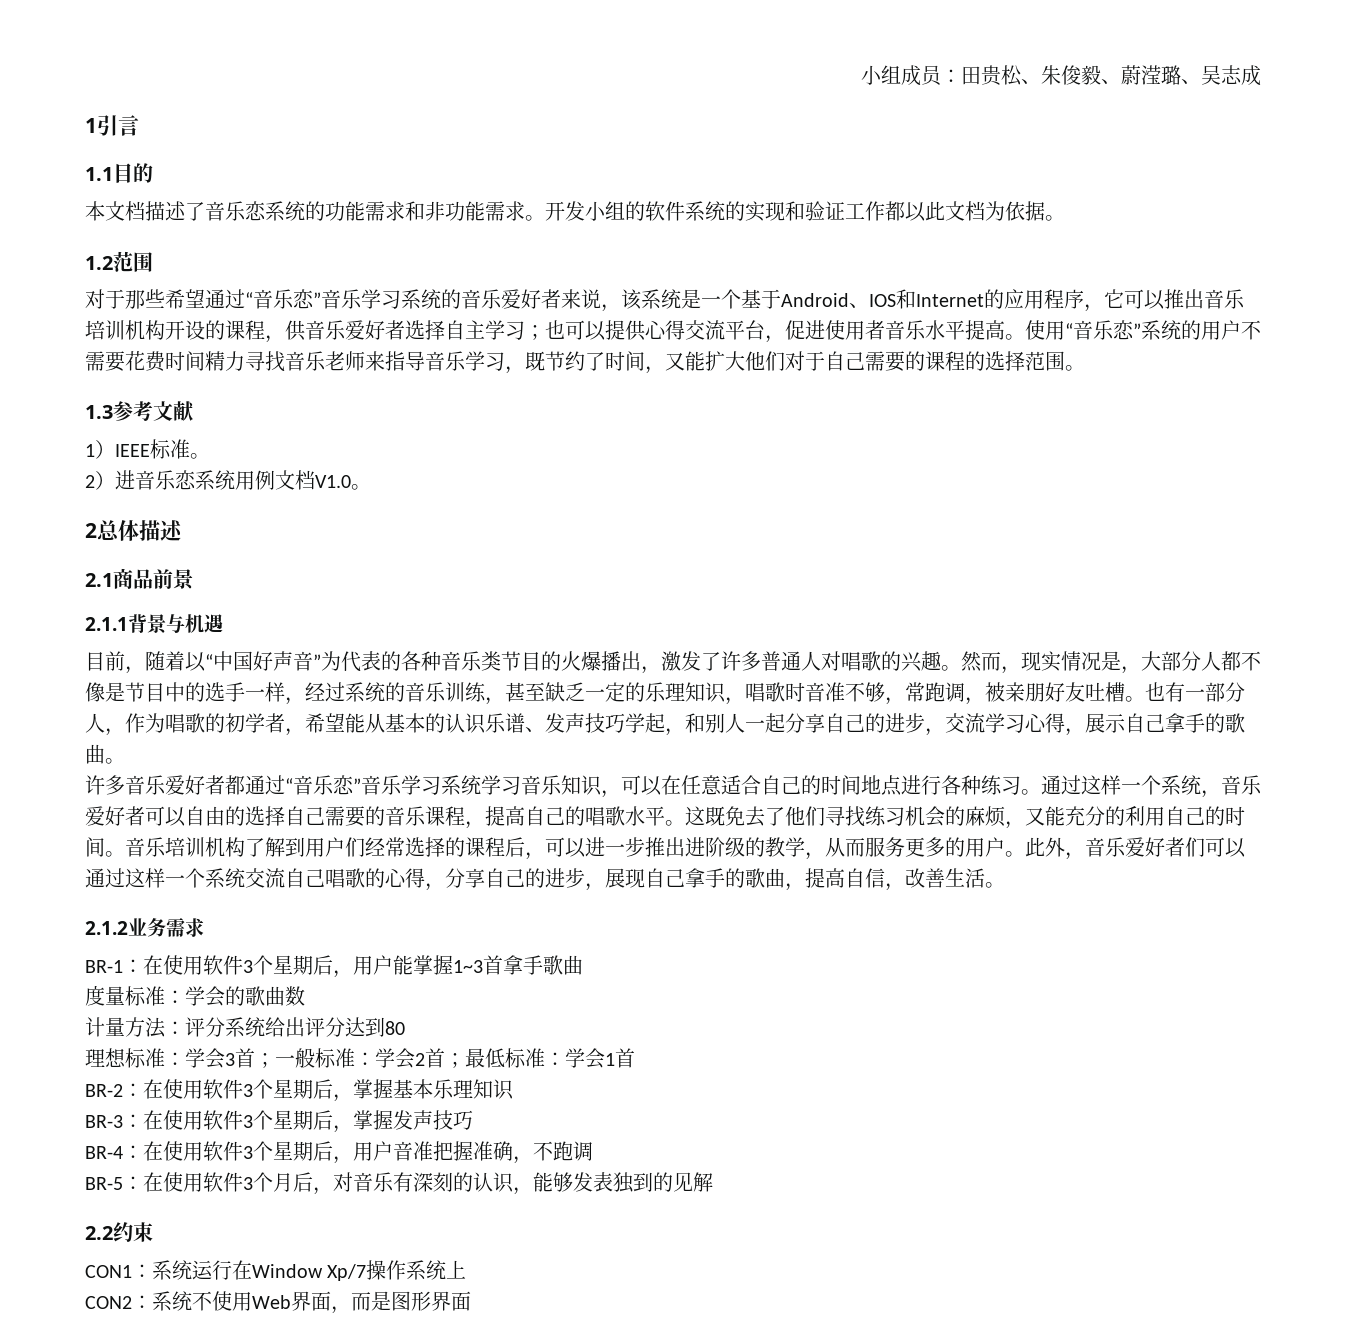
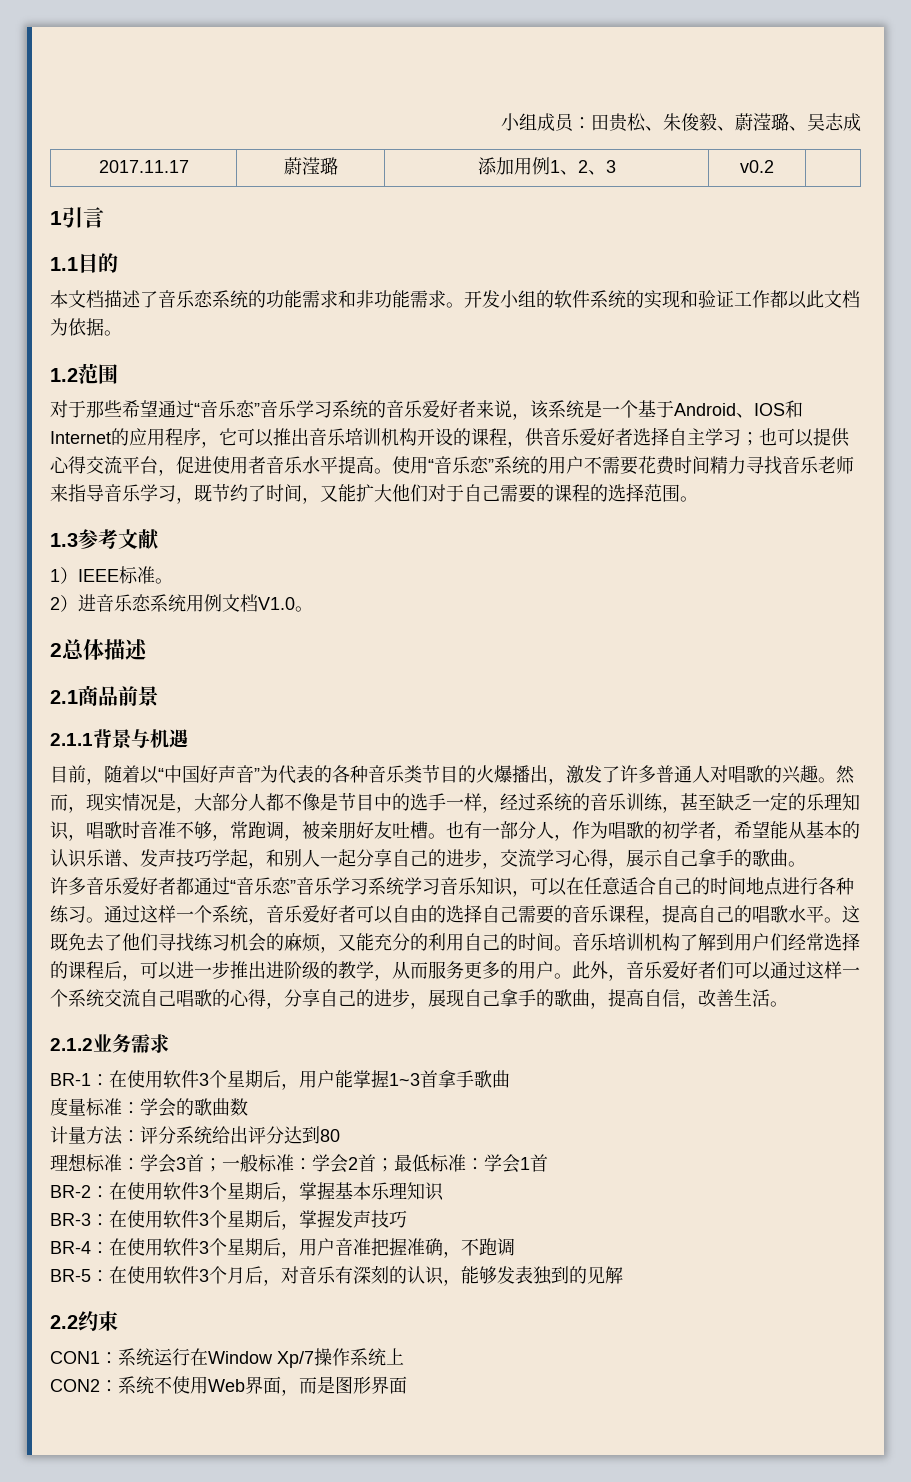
(1261, 75) none -> [98,160,189,173] [283,157,338,175] [477,157,616,175] [740,160,774,173] // 2017.11.17 | 蔚滢璐 | 添加用例1、2、3 | v0.2 |

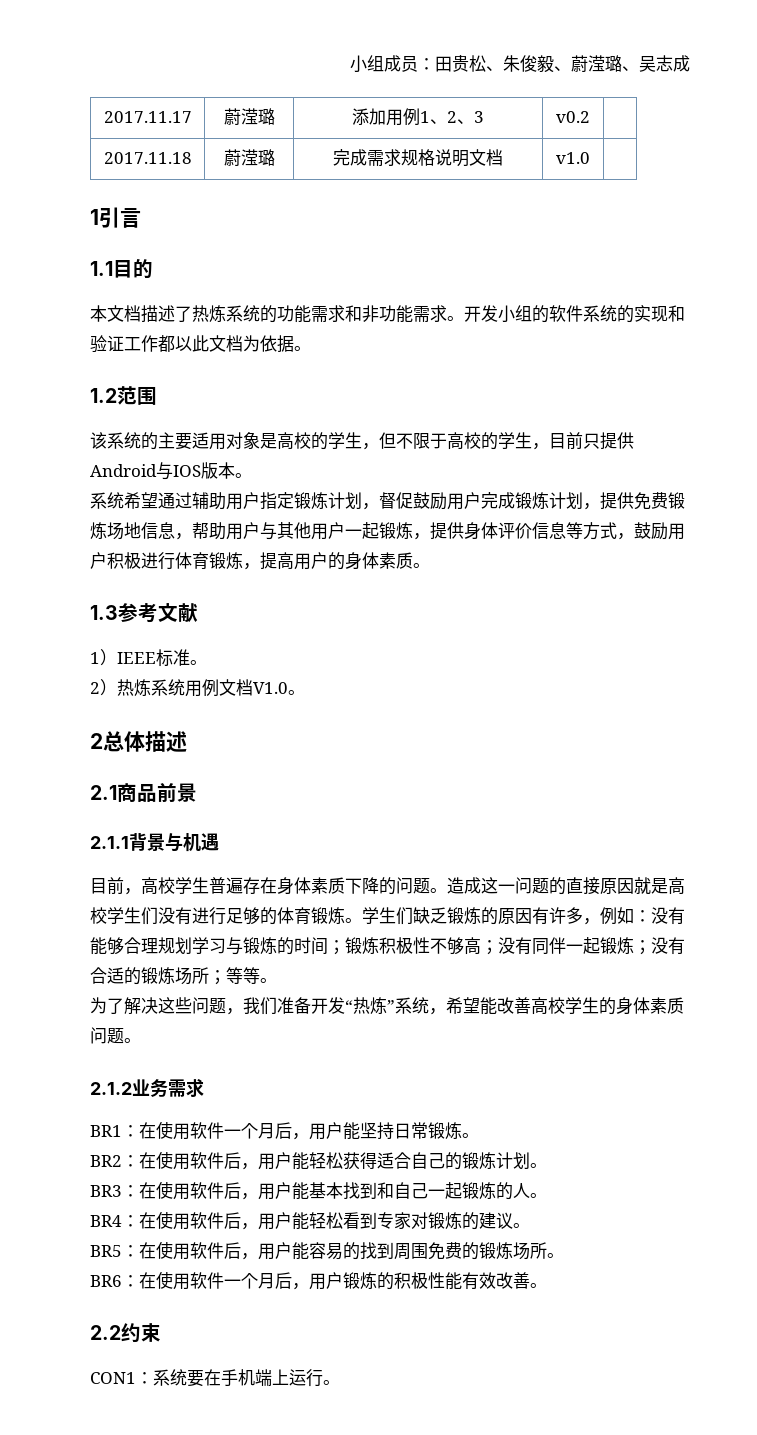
(774, 166) none -> [103,152,192,164] [223,149,275,167] [333,149,503,167] [556,152,590,164] // 2017.11.18 | 蔚滢璐 | 完成需求规格说明文档 | v1.0 |
[158,290,213,308] 音乐恋 -> [192,305,226,323] 热炼
[50,400,803,420] [50,427,850,448] [50,456,854,476] [50,483,680,504] 对于那些希望通过“音乐恋”音乐学习系统的音乐爱好者来说，该系统是一个基于Android、IOS和Internet的应用程序，它可以推出音乐培训机构开设的课程，供音乐爱好者选择自主学习；也可以提供心得交流平台，促进使用者音乐水平提高。使用“音乐恋”系统的用户不需要花费时间精力寻找音乐老师来指导音乐学习，既节约了时间，又能扩大他们对于自己需要的课程的选择范围 -> [90,432,634,450] [90,462,252,480] [90,492,685,510] [90,522,685,540] [90,552,413,570] 该系统的主要适用对象是高校的学生，但不限于高校的学生，目前只提供Android与IOS版本。 // 系统希望通过辅助用户指定锻炼计划，督促鼓励用户完成锻炼计划，提供免费锻炼场地信息，帮助用户与其他用户一起锻炼，提供身体评价信息等方式，鼓励用户积极进行体育锻炼，提高用户的身体素质
[78,594,151,612] 进音乐恋 -> [117,679,151,697] 热炼
[104,765,855,785] [50,792,860,813] [50,821,860,841] [50,849,806,869] [50,877,854,897] [50,904,860,925] [50,932,860,953] [50,961,860,981] [50,989,770,1009] 随着以“中国好声音”为代表的各种音乐类节目的火爆播出，激发了许多普通人对唱歌的兴趣。然而，现实情况是，大部分人都不像是节目中的选手一样，经过系统的音乐训练，甚至缺乏一定的乐理知识，唱歌时音准不够，常跑调，被亲朋好友吐槽。也有一部分人，作为唱歌的初学者，希望能从基本的认识乐谱、发声技巧学起，和别人一起分享自己的进步，交流学习心得，展示自己拿手的歌曲。 // 许多音乐爱好者都通过“音乐恋”音乐学习系统学习音乐知识，可以在任意适合自己的时间地点进行各种练习。通过这样一个系统，音乐爱好者可以自由的选择自己需要的音乐课程，提高自己的唱歌水平。这既免去了他们寻找练习机会的麻烦，又能充分的利用自己的时间。音乐培训机构了解到用户们经常选择的课程后，可以进一步推出进阶级的教学，从而服务更多的用户。此外，音乐爱好者们可以通过这样一个系统交流自己唱歌的心得，分享自己的进步，展现自己拿手的歌曲，提高自信，改善生活 -> [141,877,685,895] [90,907,685,925] [90,937,685,955] [90,967,277,985] [90,997,684,1015] [90,1027,124,1044] 高校学生普遍存在身体素质下降的问题。造成这一问题的直接原因就是高校学生们没有进行足够的体育锻炼。学生们缺乏锻炼的原因有许多，例如：没有能够合理规划学习与锻炼的时间；锻炼积极性不够高；没有同伴一起锻炼；没有合适的锻炼场所；等等。 // 为了解决这些问题，我们准备开发“热炼”系统，希望能改善高校学生的身体素质问题
[50,1070,510,1090] [50,1098,248,1117] [50,1126,340,1145] [50,1153,548,1173] [50,1182,444,1202] [50,1210,407,1230] [50,1238,515,1258] [50,1265,623,1286] BR-1：在使用软件3个星期后，用户能掌握1~3首拿手歌曲 // 度量标准：学会的歌曲数 // 计量方法：评分系统给出评分达到80 // 理想标准：学会3首；一般标准：学会2首；最低标准：学会1首 // BR-2：在使用软件3个星期后，掌握基本乐理知识 // BR-3：在使用软件3个星期后，掌握发声技巧 // BR-4：在使用软件3个星期后，用户音准把握准确，不跑调 // BR-5：在使用软件3个月后，对音乐有深刻的认识，能够发表独到的见解 -> [90,1121,479,1140] [90,1151,547,1170] [90,1181,547,1200] [90,1211,530,1230] [90,1241,564,1260] [90,1271,547,1290] BR1：在使用软件一个月后，用户能坚持日常锻炼。 // BR2：在使用软件后，用户能轻松获得适合自己的锻炼计划。 // BR3：在使用软件后，用户能基本找到和自己一起锻炼的人。 // BR4：在使用软件后，用户能轻松看到专家对锻炼的建议。 // BR5：在使用软件后，用户能容易的找到周围免费的锻炼场所。 // BR6：在使用软件一个月后，用户锻炼的积极性能有效改善。
[154,1348,404,1368] [50,1376,407,1396] 运行在Window Xp/7操作系统上 // CON2：系统不使用Web界面，而是图形界面 -> [187,1369,340,1387] 要在手机端上运行。

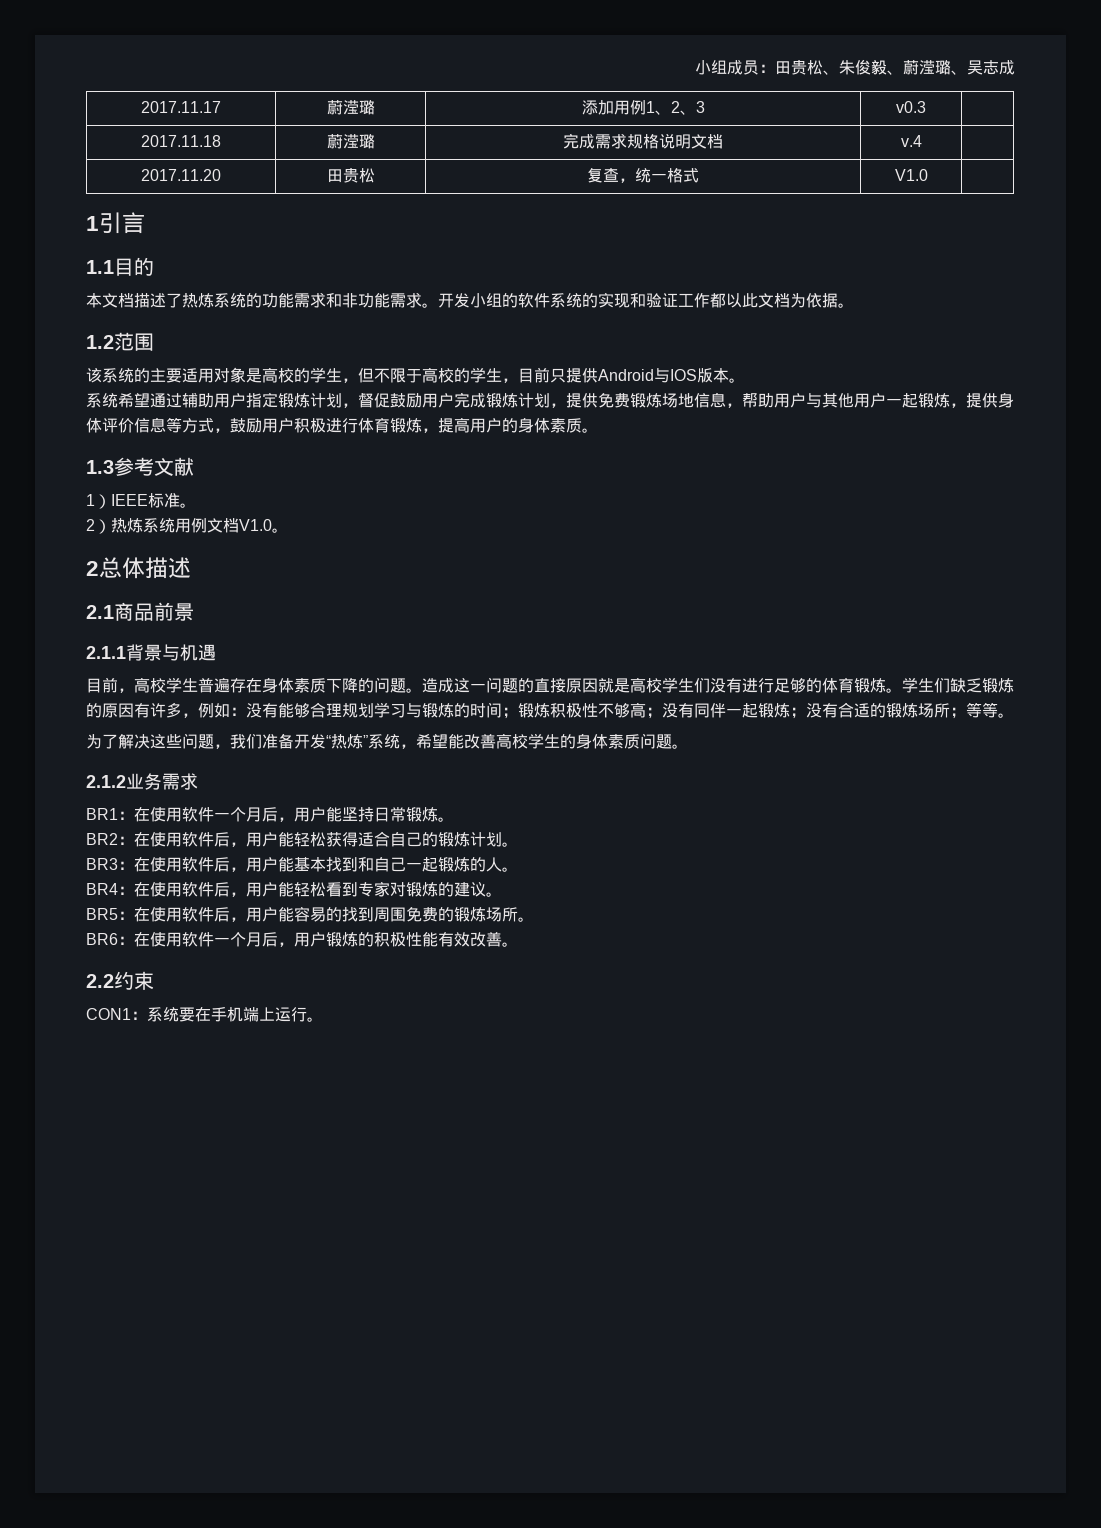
[556,111,590,123] v0.2 -> [896,101,926,113] v0.3
[556,152,590,164] v1.0 -> [900,135,922,147] [141,169,221,181] [326,168,375,183] [587,168,699,183] [894,169,928,181] v.4 | // 2017.11.20 | 田贵松 | 复查，统一格式 | V1.0

